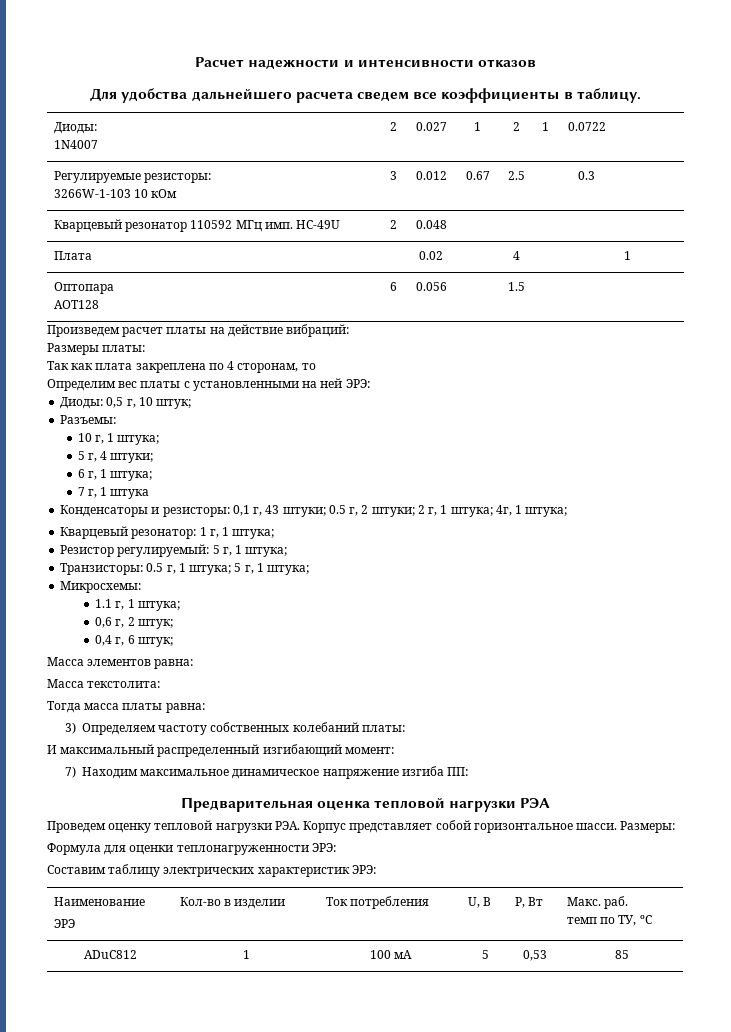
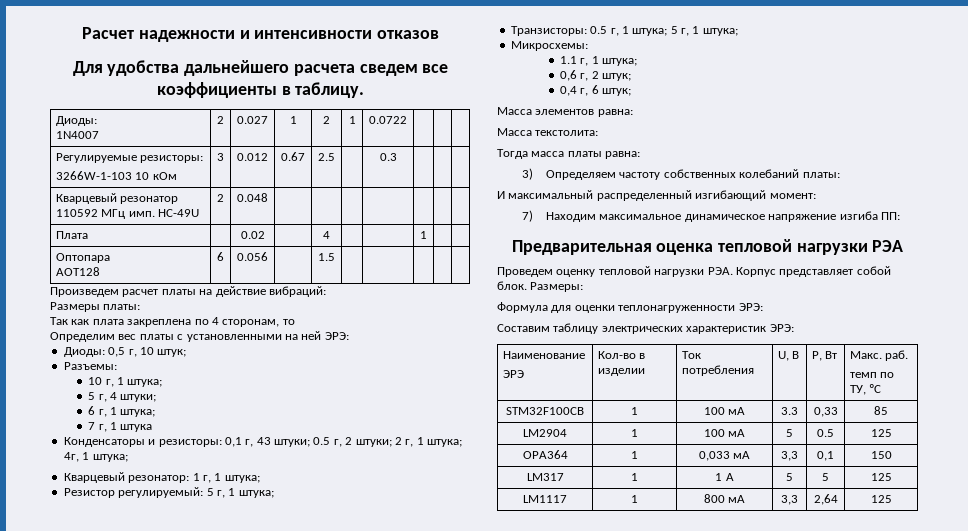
[473,823,618,833] горизонтальное шасси. -> [497,281,527,290] блок.
[84,950,137,959] [243,950,250,959] [369,950,413,959] [481,950,489,959] [522,950,547,961] [614,950,629,959] ADuC812 | 1 | 100 мА | 5 | 0,53 | 85 -> [506,407,584,415] [631,407,638,415] [703,407,746,415] [781,407,798,415] [813,407,838,417] [874,406,888,415] [523,429,567,437] [631,429,638,437] [703,429,746,437] [786,429,793,437] [817,429,834,437] [870,429,892,437] [522,450,568,459] [631,451,638,459] [698,451,751,461] [781,451,798,461] [817,451,834,461] [870,451,892,459] [526,473,564,481] [631,473,638,481] [715,473,734,481] [786,473,793,481] [822,473,829,481] [870,473,892,481] [523,495,567,503] [631,495,638,503] [703,494,746,503] [781,495,798,505] [813,494,838,505] [870,495,892,503] STM32F100CB | 1 | 100 мА | 3.3 | 0,33 | 85 // LM2904 | 1 | 100 мА | 5 | 0.5 | 125 // OPA364 | 1 | 0,033 мА | 3,3 | 0,1 | 150 // LM317 | 1 | 1 А | 5 | 5 | 125 // LM1117 | 1 | 800 мА | 3,3 | 2,64 | 125

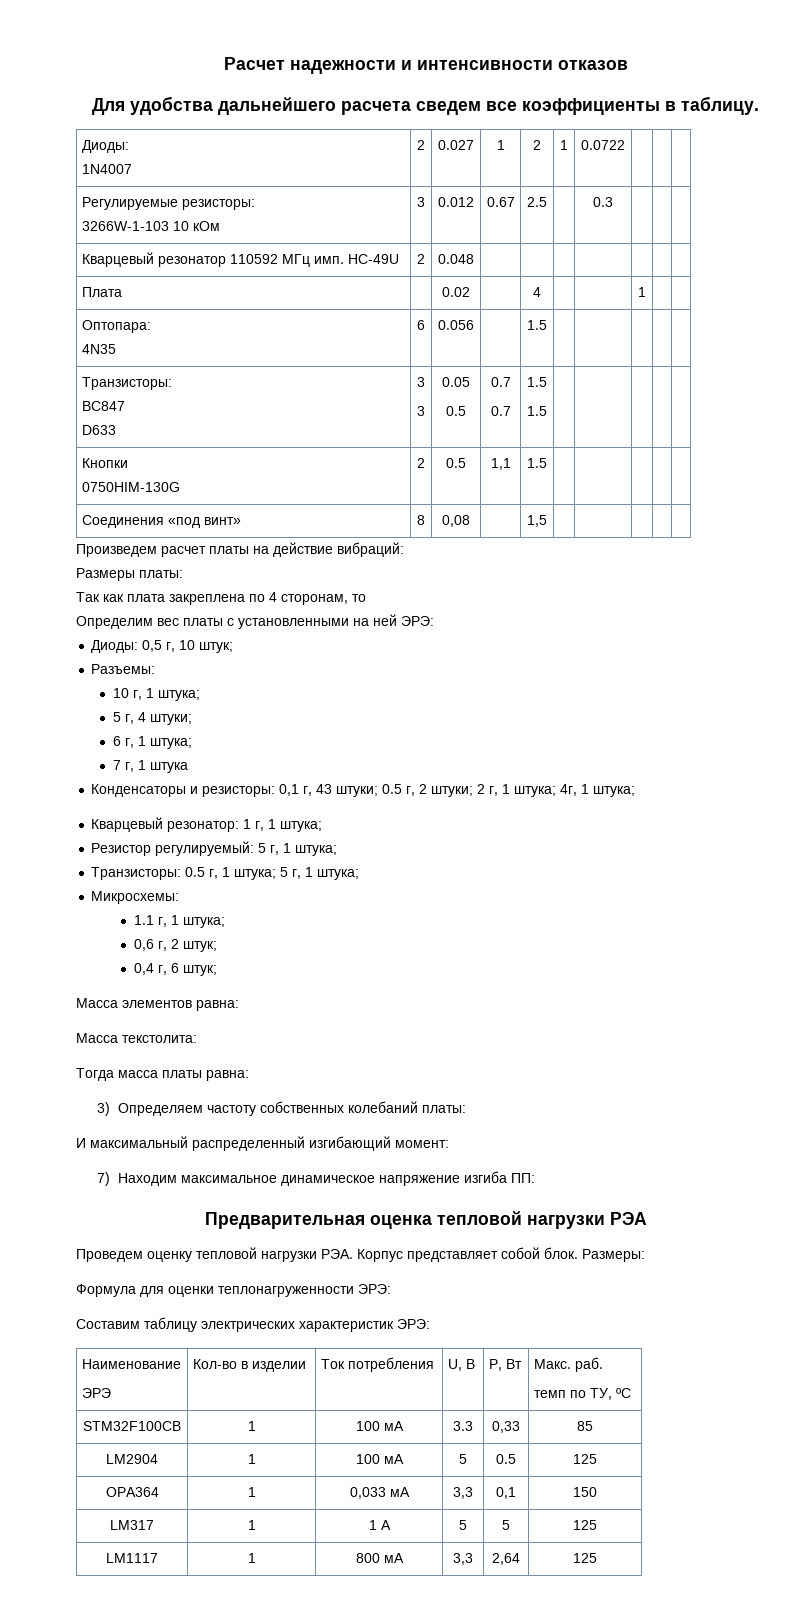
[56,253,111,263] [56,267,101,276] Оптопара // АОТ128 -> [81,320,151,333] [81,344,116,354] Оптопара: // 4N35
(335, 257) none -> [81,377,172,390] [81,401,125,411] [81,425,116,435] [417,377,425,387] [417,406,425,416] [442,377,470,387] [446,406,466,416] [490,377,511,387] [490,406,511,416] [527,377,547,387] [527,406,547,416] [81,458,128,468] [81,482,180,492] [417,458,425,468] [446,458,466,468] [490,458,511,470] [527,458,547,468] [81,515,241,528] [417,515,425,525] [442,515,470,527] [527,515,547,527] // Транзисторы: // BC847 // D633 | 3 // 3 | 0.05 // 0.5 | 0.7 // 0.7 | 1.5 // 1.5 | | | | | // Кнопки // 0750HIM-130G | 2 | 0.5 | 1,1 | 1.5 | | | | | // Соединения «под винт» | 8 | 0,08 | | 1,5 | | | | |

